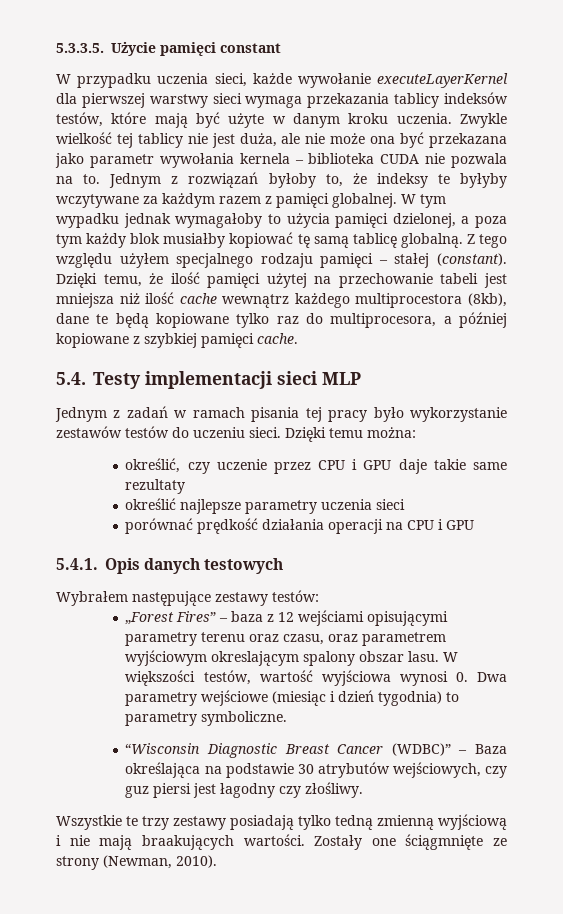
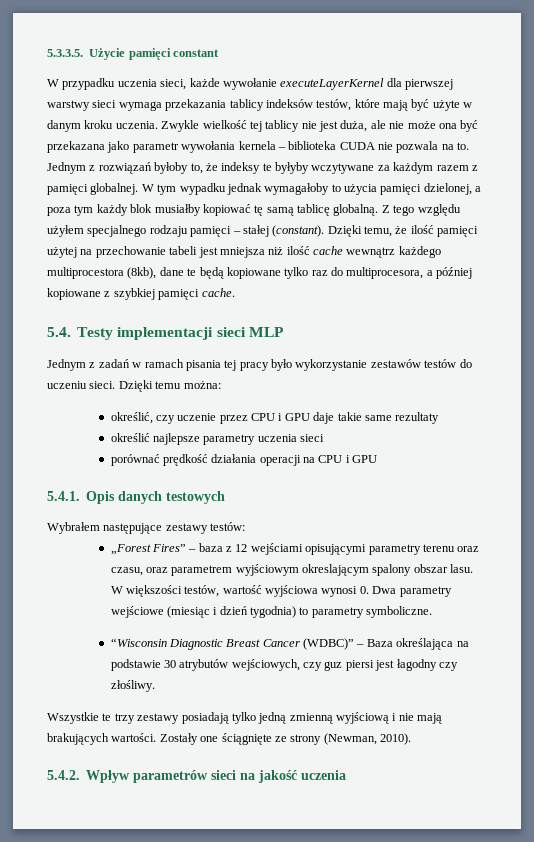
[335,815,373,830] tedną -> [258,712,287,724] jedną
[141,835,234,850] braakujących -> [47,733,109,745] brakujących
[405,834,484,850] ściągmnięte -> [221,733,272,745] ściągnięte
(217, 861) none -> [47,770,347,783] // 5.4.2. Wpływ parametrów sieci na jakość uczenia

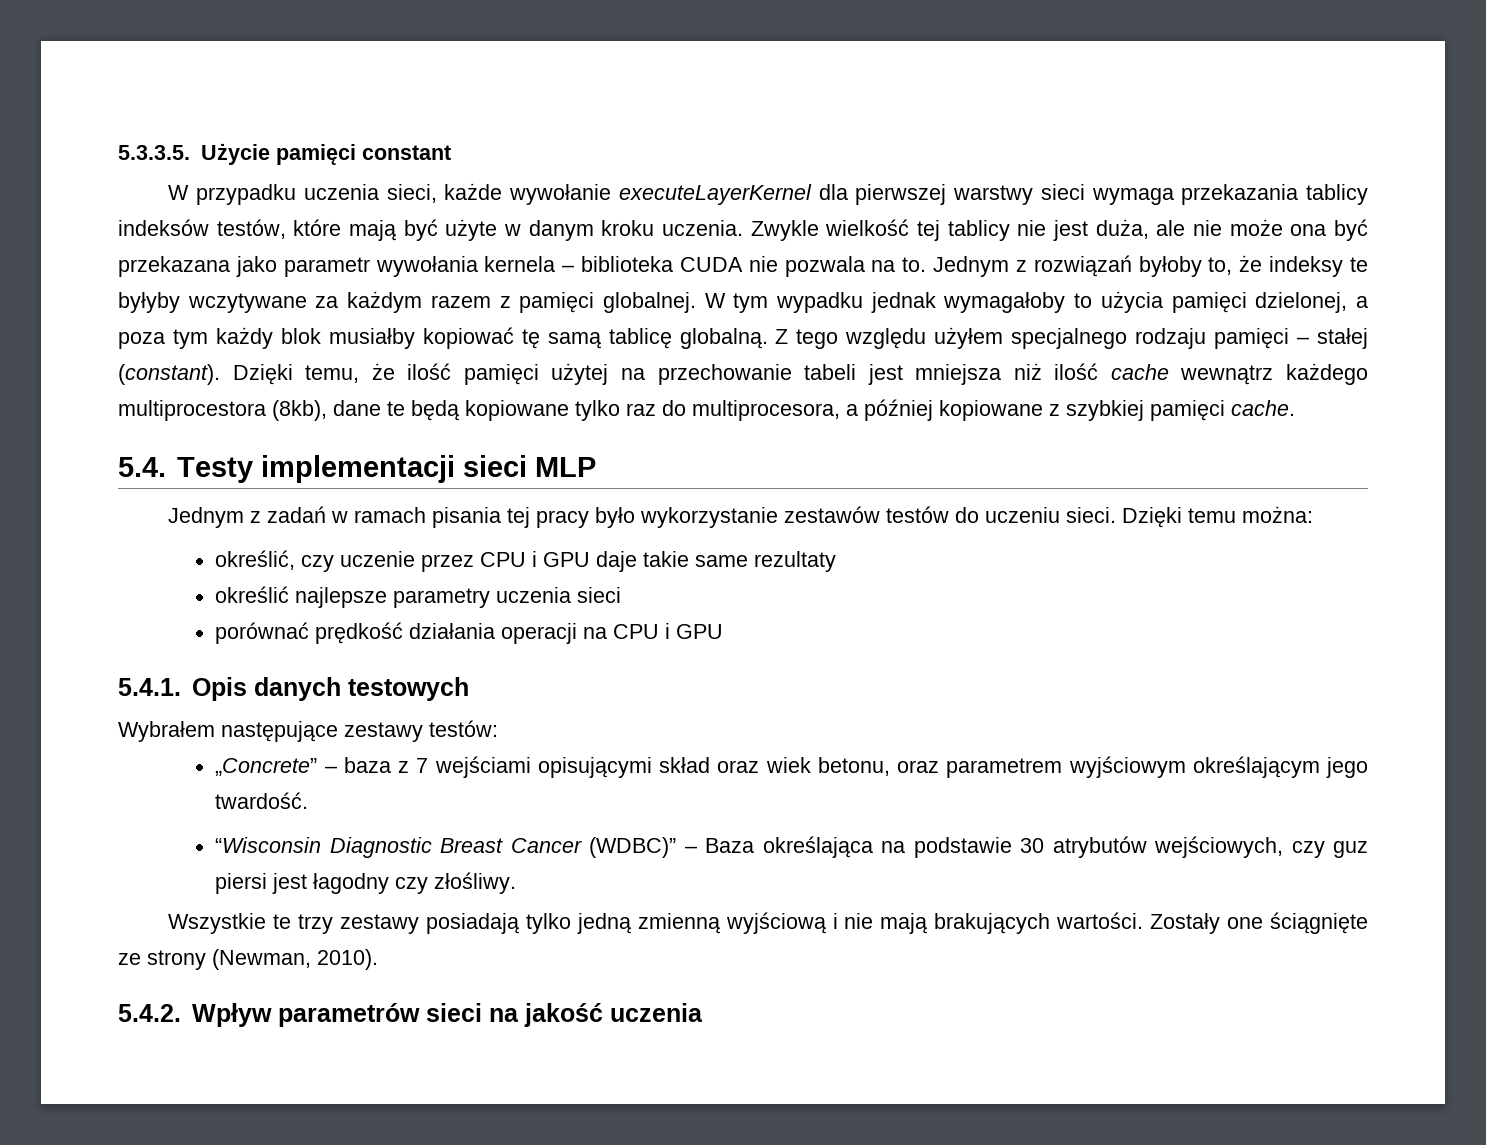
[110,544,186,555] „Forest Fires” -> [215,758,318,776] „Concrete”
[235,544,248,552] 12 -> [416,758,429,773] 7
[368,544,480,555] [110,564,474,576] [110,585,452,597] [110,606,433,618] parametry terenu oraz czasu, oraz parametrem wyjściowym okreslającym spalony obszar lasu. W większości testów, wartość wyjściowa wynosi 0. Dwa parametry wejściowe (miesiąc i dzień tygodnia) to parametry symboliczne. -> [659,756,1369,778] [215,792,309,809] skład oraz wiek betonu, oraz parametrem wyjściowym określającym jego twardość.

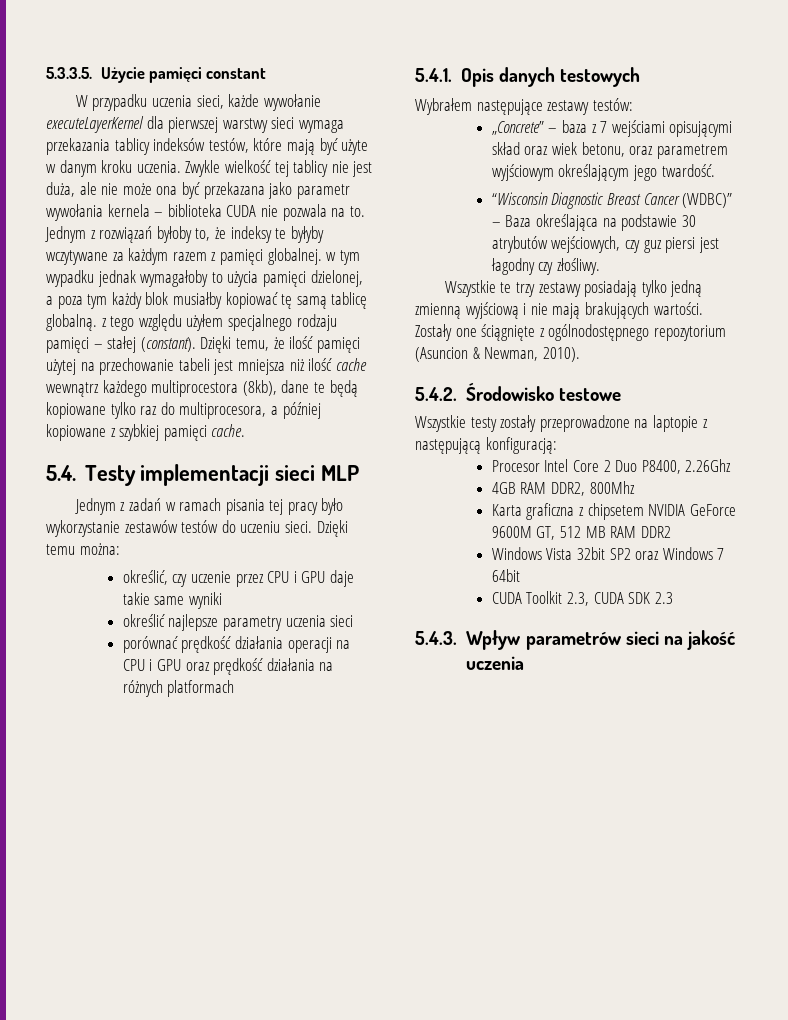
[704,293,726,308] W -> [326,252,337,261] w
[775,329,789,344] Z -> [101,318,107,327] z
[754,551,837,572] rezultaty -> [189,592,223,609] wyniki
(724, 631) none -> [185,658,334,675] [122,680,235,697] oraz prędkość działania na różnych platformach
[118,949,378,970] [118,1004,181,1022] ze strony (Newman, 2010). // 5.4.2. -> [539,324,726,341] [415,347,580,362] [415,383,621,401] [415,415,708,432] [415,437,557,454] [491,459,732,474] [491,481,635,496] [491,503,736,520] [491,526,671,540] [491,547,725,560] [491,569,520,582] [491,591,673,606] [415,631,457,645] z ogólnodostępnego repozytorium (Asuncion & Newman, 2010). // 5.4.2. Środowisko testowe // Wszystkie testy zostały przeprowadzone na laptopie z następującą konfiguracją: // Procesor Intel Core 2 Duo P8400, 2.26Ghz // 4GB RAM DDR2, 800Mhz // Karta graficzna z chipsetem NVIDIA GeForce 9600M GT, 512 MB RAM DDR2 // Windows Vista 32bit SP2 oraz Windows 7 64bit // CUDA Toolkit 2.3, CUDA SDK 2.3 // 5.4.3.

